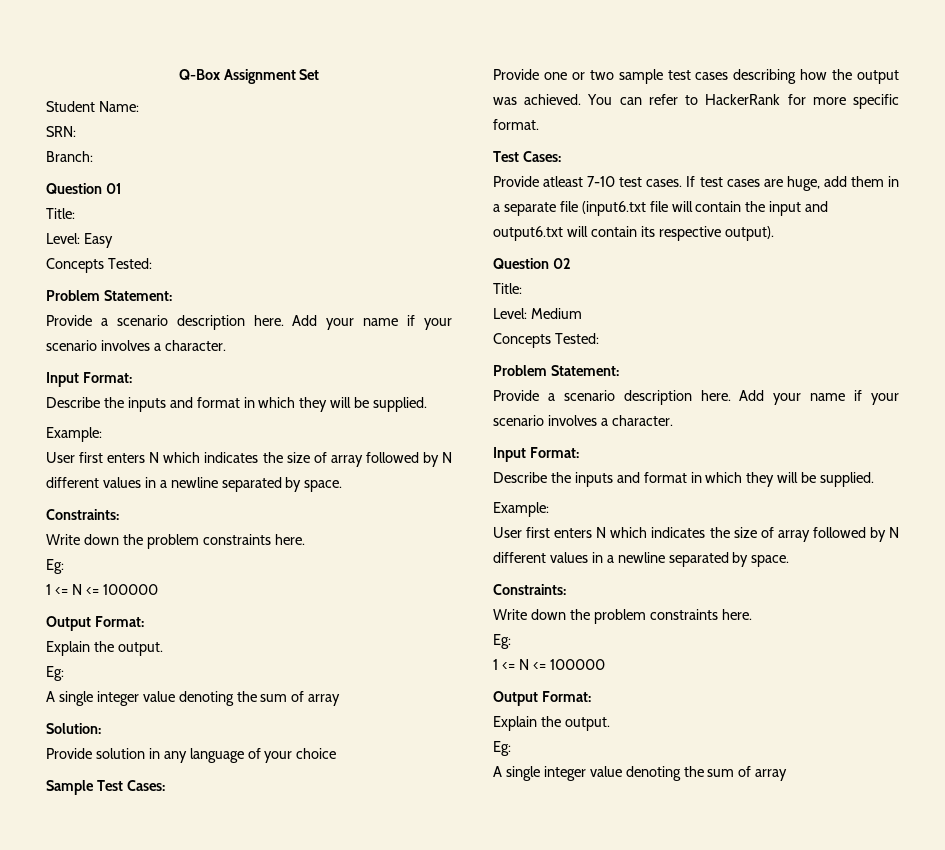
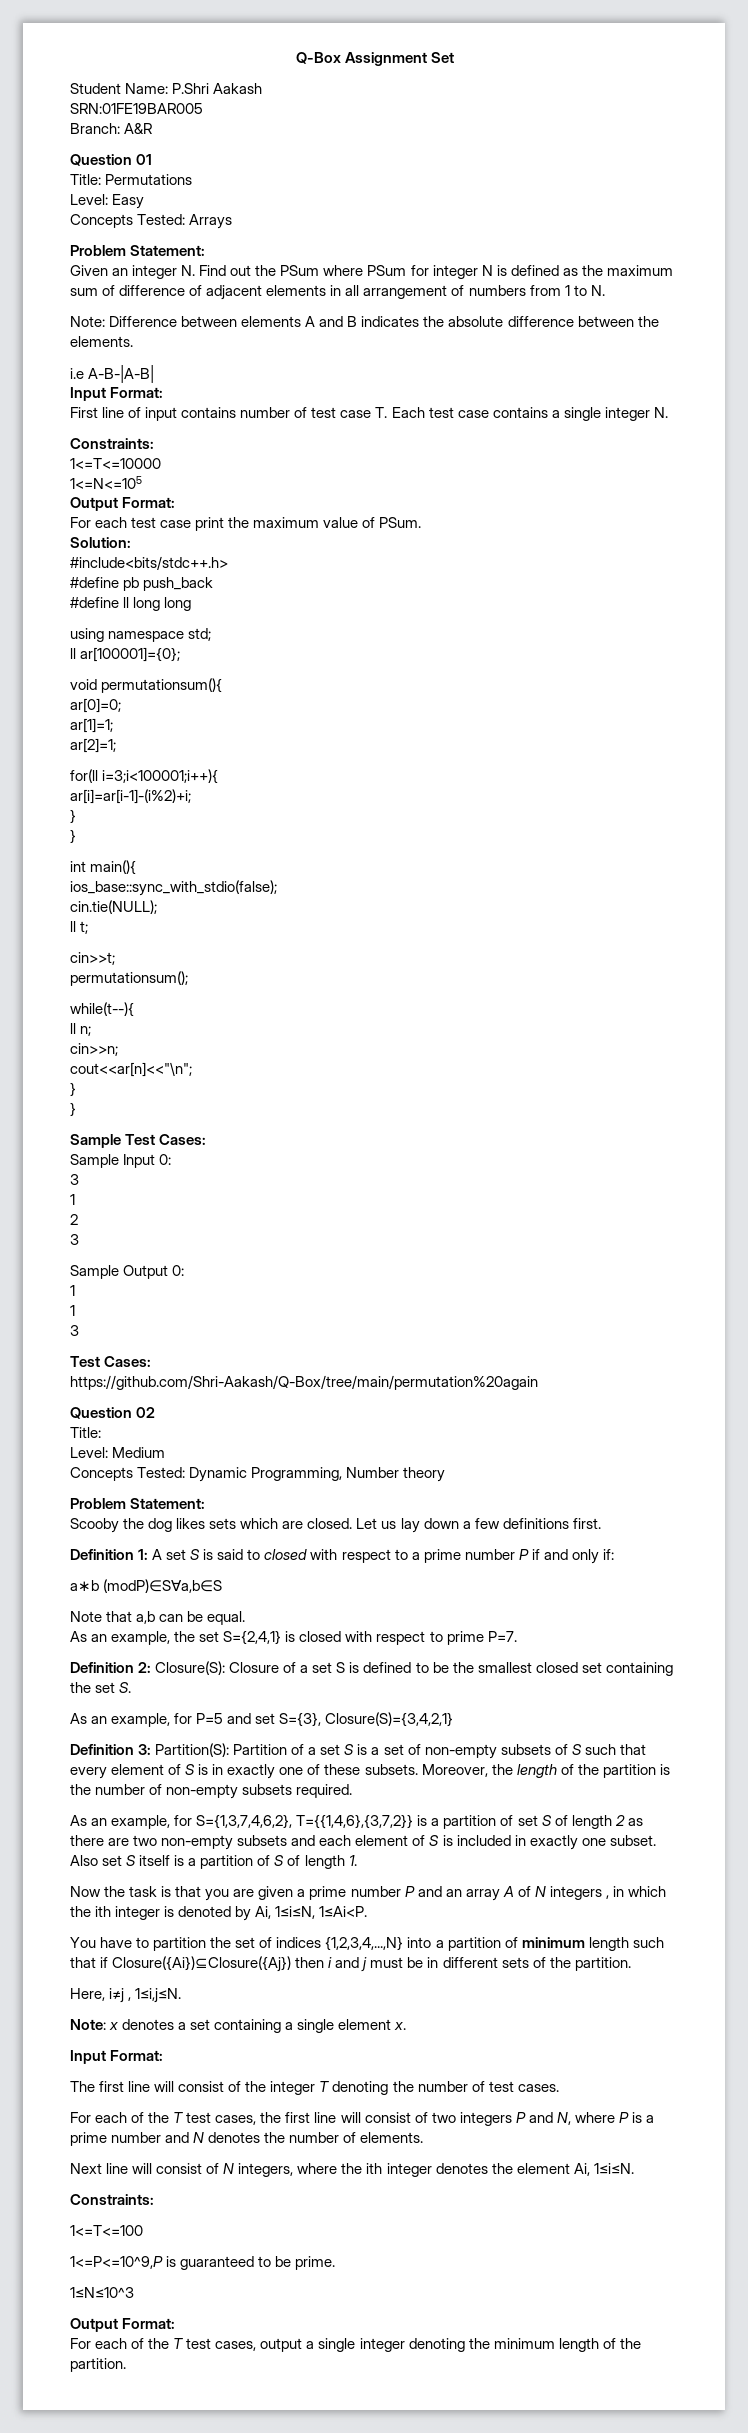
[46,126,76,137] // SRN: -> [172,83,263,94] [70,103,203,114] P.Shri Aakash // SRN:01FE19BAR005
(93, 156) none -> [124,123,153,134] A&R
(75, 213) none -> [105,174,193,185] Permutations
[46,290,172,301] [46,315,453,330] [46,340,226,351] [46,372,132,387] [46,397,428,412] [46,427,102,442] [46,452,452,467] [46,477,343,492] [46,509,119,520] [46,534,305,549] [46,559,64,574] [46,584,158,595] [46,616,144,631] [46,641,163,656] [46,666,64,681] [46,691,341,706] [46,723,101,734] [46,748,337,763] [46,780,165,795] [493,69,899,84] [493,94,899,109] [493,119,539,130] [493,151,561,162] [493,176,899,191] [493,201,829,216] [493,226,774,241] // Problem Statement: // Provide a scenario description here. Add your name if your scenario involves a character. // Input Format: // Describe the inputs and format in which they will be supplied. // Example: // User first enters N which indicates the size of array followed by N different values in a newline separated by space. // Constraints: // Write down the problem constraints here. // Eg: // 1 <= N <= 100000 // Output Format: // Explain the output. // Eg: // A single integer value denoting the sum of array // Solution: // Provide solution in any language of your choice // Sample Test Cases: // Provide one or two sample test cases describing how the output was achieved. You can refer to HackerRank for more specific format. // Test Cases: // Provide atleast 7-10 test cases. If test cases are huge, add them in a separate file (input6.txt file will contain the input and output6.txt will contain its respective output). -> [189,214,233,229] [70,245,206,256] [70,265,673,279] [70,285,605,300] [70,316,659,327] [70,336,133,347] [70,365,155,383] [70,387,164,401] [70,407,668,421] [70,438,154,449] [70,458,161,469] [70,476,142,489] [70,497,176,511] [70,517,422,531] [70,537,131,548] [70,556,228,570] [70,577,214,591] [70,597,192,611] [70,628,212,642] [70,647,181,662] [70,678,223,693] [70,698,121,713] [70,718,113,733] [70,738,116,753] [70,769,219,784] [70,789,191,804] [70,809,76,824] [70,829,76,844] [70,860,137,875] [70,880,277,896] [70,900,157,914] [70,921,89,934] [70,952,115,965] [70,971,188,986] [70,1002,134,1017] [70,1023,92,1036] [70,1043,118,1056] [70,1062,192,1077] [70,1082,76,1097] [70,1102,76,1117] [70,1134,207,1148] [70,1154,172,1168] [70,1174,79,1185] [70,1194,75,1205] [70,1214,78,1225] [70,1234,79,1245] [70,1265,185,1279] [70,1285,75,1296] [70,1305,75,1316] [70,1325,79,1336] [70,1356,152,1367] [70,1375,538,1390] Arrays // Problem Statement: // Given an integer N. Find out the PSum where PSum for integer N is defined as the maximum sum of difference of adjacent elements in all arrangement of numbers from 1 to N. // Note: Difference between elements A and B indicates the absolute difference between the elements. // i.e A-B-|A-B| // Input Format: // First line of input contains number of test case T. Each test case contains a single integer N. // Constraints: // 1<=T<=10000 // 1<=N<=105 // Output Format: // For each test case print the maximum value of PSum. // Solution: // #include<bits/stdc++.h> // #define pb push_back // #define ll long long // using namespace std; // ll ar[100001]={0}; // void permutationsum(){ // ar[0]=0; // ar[1]=1; // ar[2]=1; // for(ll i=3;i<100001;i++){ // ar[i]=ar[i-1]-(i%2)+i; // } // } // int main(){ // ios_base::sync_with_stdio(false); // cin.tie(NULL); // ll t; // cin>>t; // permutationsum(); // while(t--){ // ll n; // cin>>n; // cout<<ar[n]<<"\n"; // } // } // Sample Test Cases: // Sample Input 0: // 3 // 1 // 2 // 3 // Sample Output 0: // 1 // 1 // 3 // Test Cases: // https://github.com/Shri-Aakash/Q-Box/tree/main/permutation%20again
[493,365,619,376] [493,390,900,405] [493,415,673,426] [493,447,579,462] [493,472,875,487] [493,502,549,517] [493,527,899,542] [493,552,790,567] [493,584,566,595] [493,609,752,624] [493,634,511,649] [493,659,605,670] [493,691,591,706] [493,716,610,731] [493,741,511,756] [493,766,788,781] // Problem Statement: // Provide a scenario description here. Add your name if your scenario involves a character. // Input Format: // Describe the inputs and format in which they will be supplied. // Example: // User first enters N which indicates the size of array followed by N different values in a newline separated by space. // Constraints: // Write down the problem constraints here. // Eg: // 1 <= N <= 100000 // Output Format: // Explain the output. // Eg: // A single integer value denoting the sum of array -> [189,1467,446,1482] [70,1498,206,1509] [70,1518,601,1533] [70,1549,614,1564] [70,1579,223,1593] [70,1611,246,1625] [70,1630,517,1645] [70,1661,673,1676] [70,1682,132,1693] [70,1712,454,1727] [70,1743,646,1759] [70,1764,670,1779] [70,1784,353,1799] [70,1814,643,1829] [70,1835,656,1850] [70,1855,357,1869] [70,1886,667,1901] [70,1906,368,1921] [70,1936,664,1951] [70,1956,631,1972] [70,1988,182,2003] [70,2019,407,2033] [70,2050,164,2064] [70,2081,559,2095] [70,2112,655,2126] [70,2132,424,2146] [70,2163,634,2177] [70,2194,154,2205] [70,2225,143,2236] [70,2256,336,2270] [70,2287,134,2298] [70,2318,176,2332] [70,2338,641,2352] [70,2358,126,2372] Dynamic Programming, Number theory // Problem Statement: // Scooby the dog likes sets which are closed. Let us lay down a few definitions first. // Definition 1: A set S is said to closed with respect to a prime number P if and only if: // a∗b (modP)∈S∀a,b∈S // Note that a,b can be equal. // As an example, the set S={2,4,1} is closed with respect to prime P=7. // Definition 2: Closure(S): Closure of a set S is defined to be the smallest closed set containing the set S. // As an example, for P=5 and set S={3}, Closure(S)={3,4,2,1} // Definition 3: Partition(S): Partition of a set S is a set of non-empty subsets of S such that every element of S is in exactly one of these subsets. Moreover, the length of the partition is the number of non-empty subsets required. // As an example, for S={1,3,7,4,6,2}, T={{1,4,6},{3,7,2}} is a partition of set S of length 2 as there are two non-empty subsets and each element of S is included in exactly one subset. Also set S itself is a partition of S of length 1. // Now the task is that you are given a prime number P and an array A of N integers , in which the ith integer is denoted by Ai, 1≤i≤N, 1≤Ai<P. // You have to partition the set of indices {1,2,3,4,...,N} into a partition of minimum length such that if Closure({Ai})⊆Closure({Aj}) then i and j must be in different sets of the partition. // Here, i≠j , 1≤i,j≤N. // Note: x denotes a set containing a single element x. // Input Format: // The first line will consist of the integer T denoting the number of test cases. // For each of the T test cases, the first line will consist of two integers P and N, where P is a prime number and N denotes the number of elements. // Next line will consist of N integers, where the ith integer denotes the element Ai, 1≤i≤N. // Constraints: // 1<=T<=100 // 1<=P<=10^9,P is guaranteed to be prime. // 1≤N≤10^3 // Output Format: // For each of the T test cases, output a single integer denoting the minimum length of the partition.

